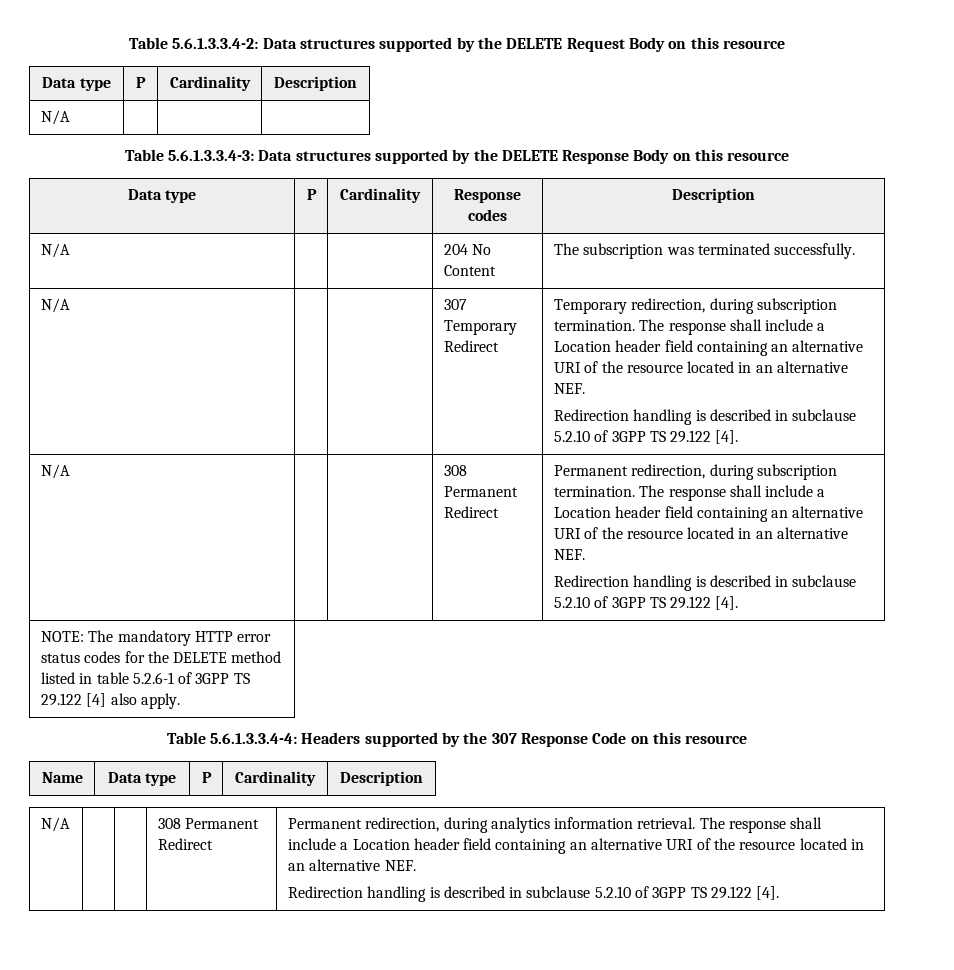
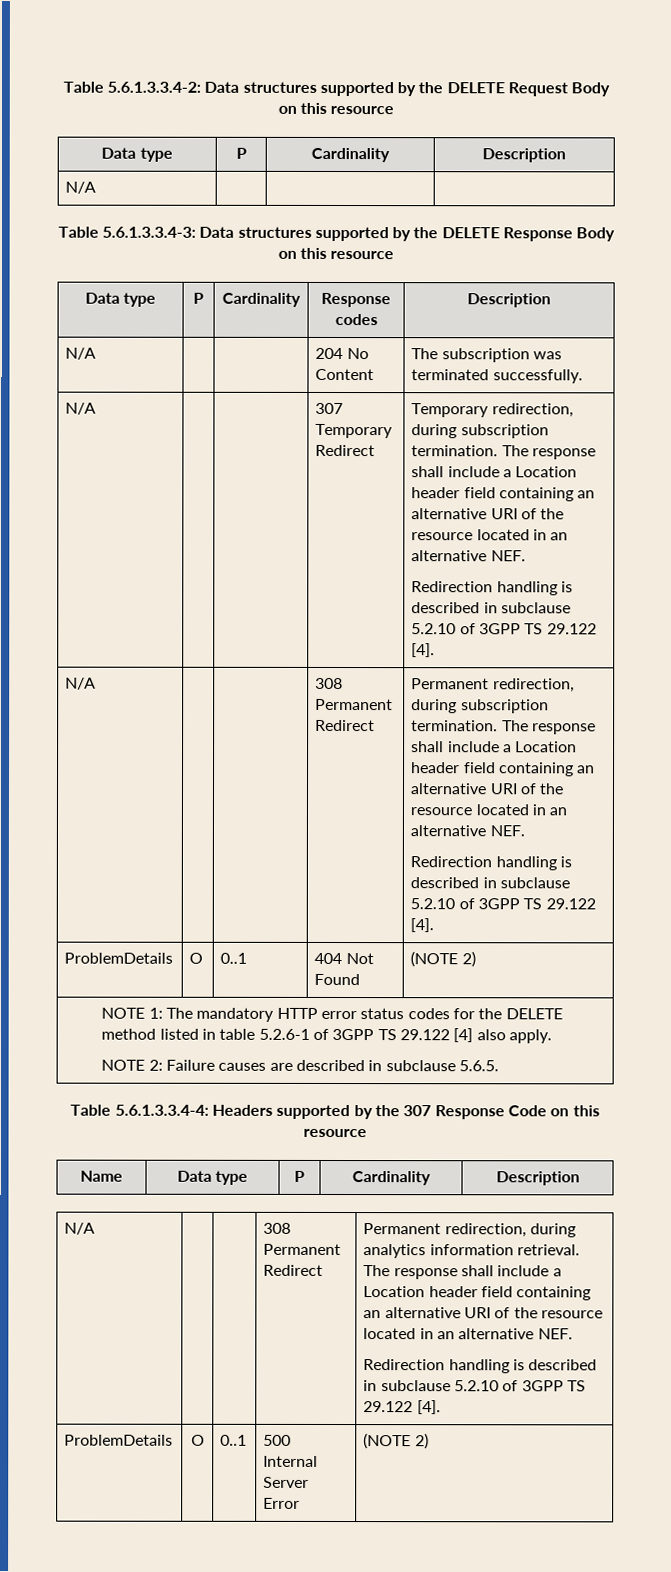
[40,631,84,642] NOTE: -> [64,952,174,964] [189,952,204,964] [220,952,248,964] [314,952,374,965] [314,973,361,986] [410,951,476,968] [101,1007,163,1019] ProblemDetails | O | 0..1 | 404 Not Found | (NOTE 2) // NOTE 1:
(180, 701) none -> [101,1059,499,1072] // NOTE 2: Failure causes are described in subclause 5.6.5.
(780, 893) none -> [64,1434,174,1446] [190,1434,205,1446] [220,1434,248,1446] [263,1434,292,1446] [263,1455,319,1467] [263,1476,310,1488] [263,1497,301,1509] [363,1433,429,1450] // ProblemDetails | O | 0..1 | 500 Internal Server Error | (NOTE 2)

